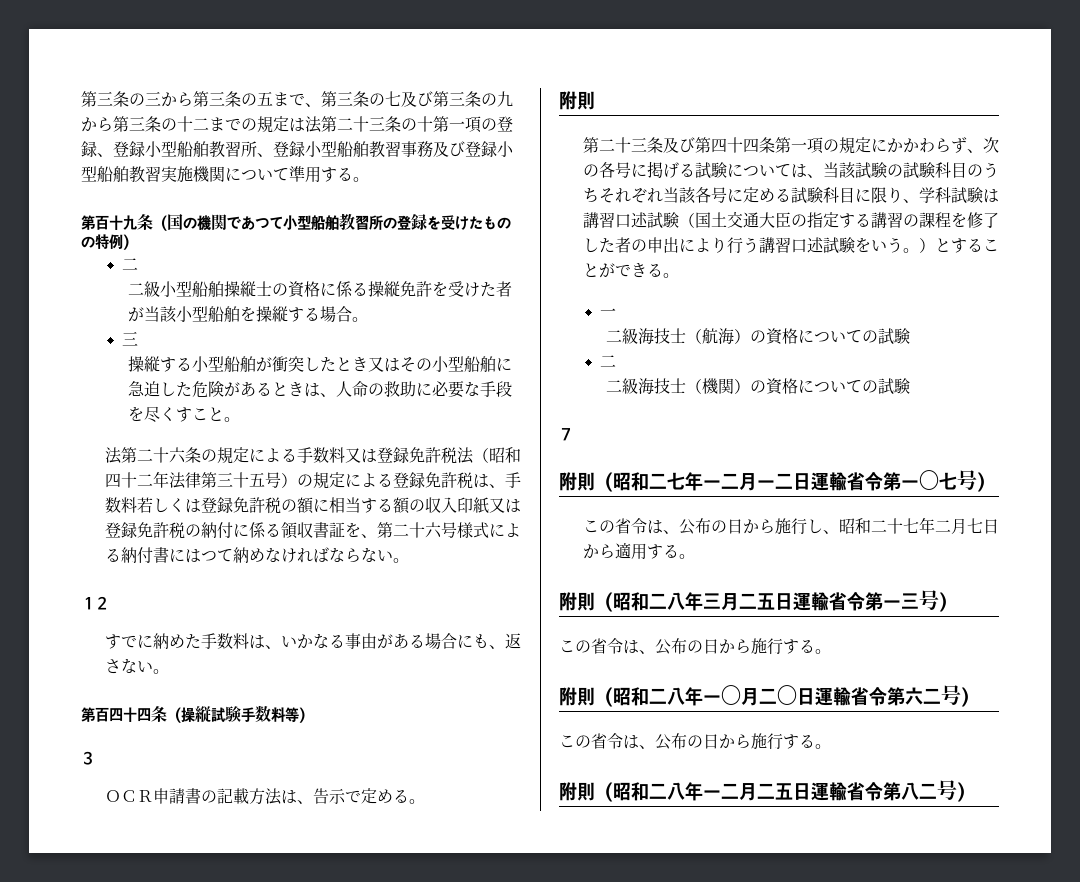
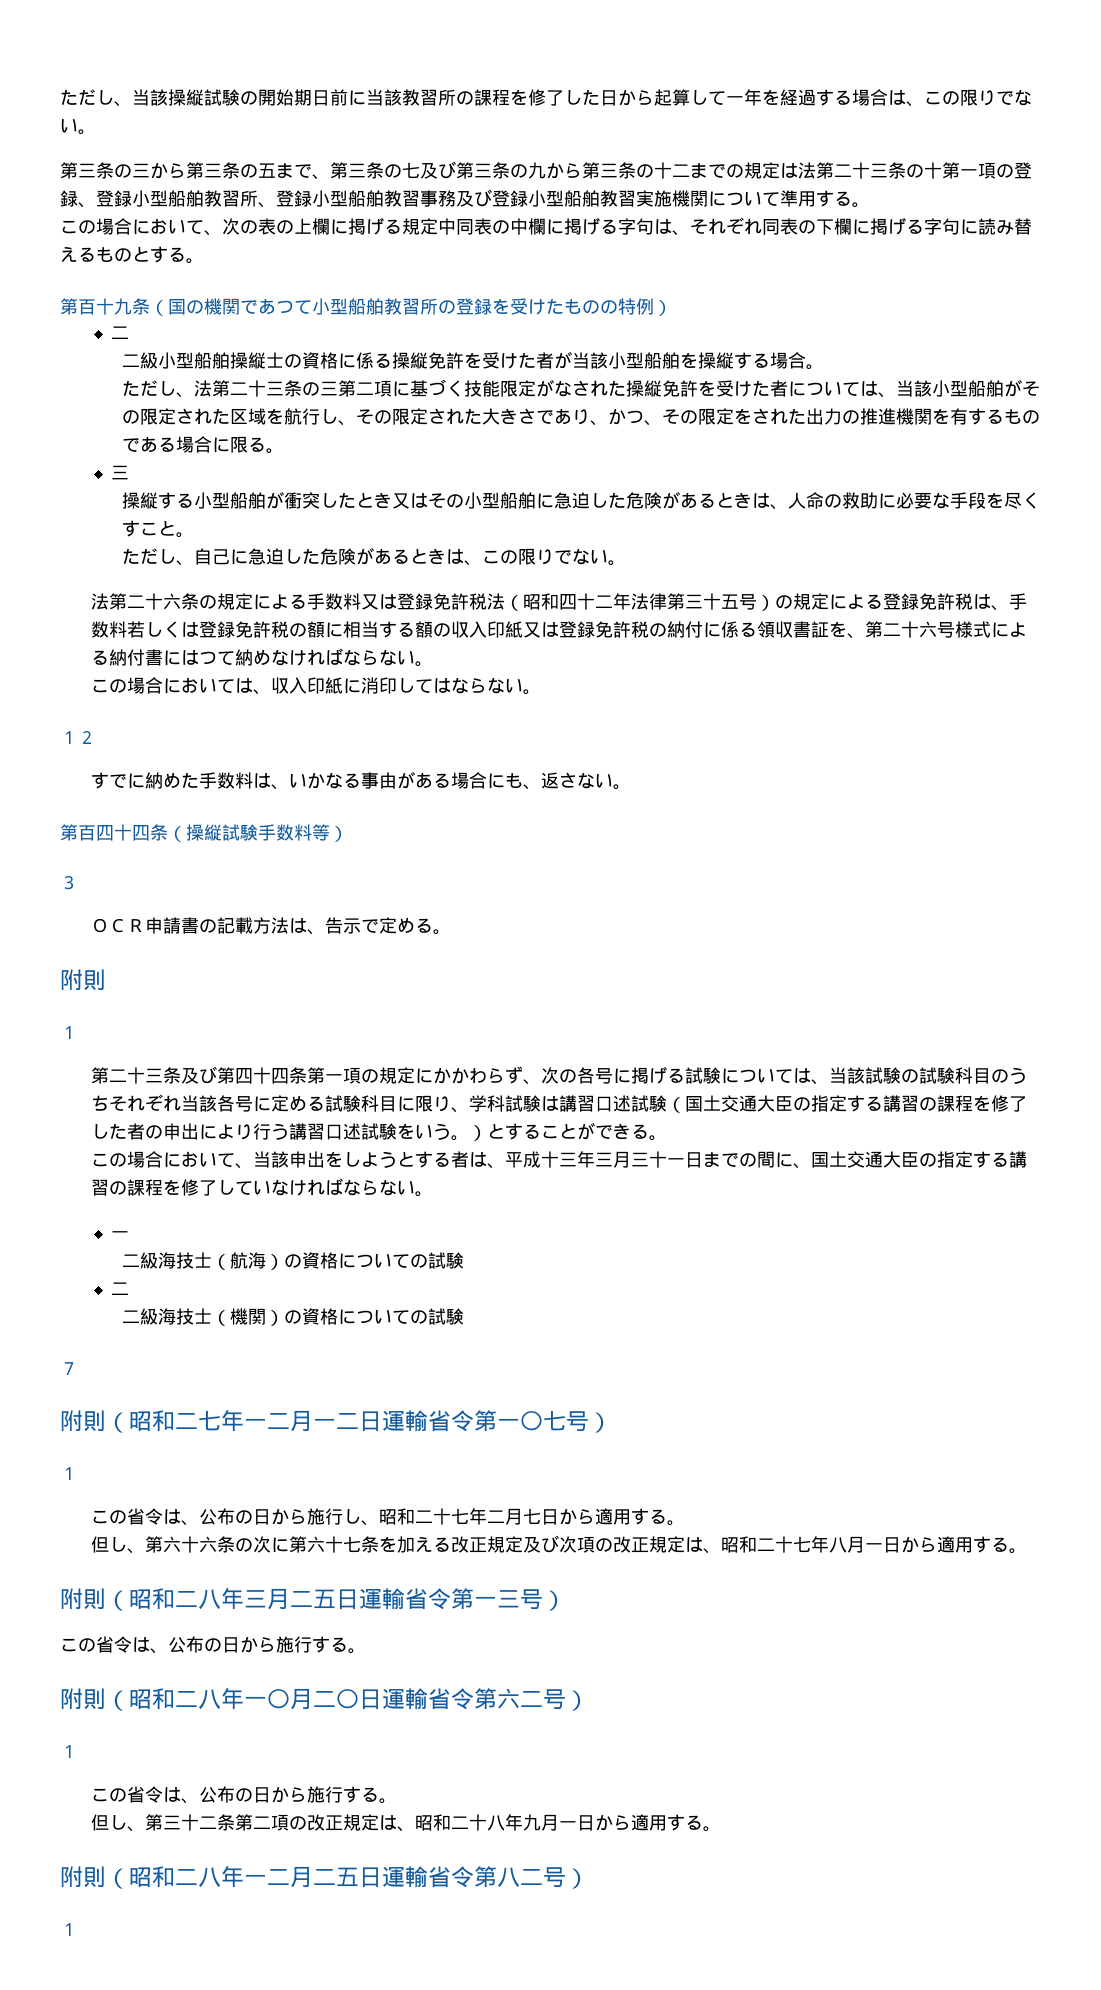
(81, 99) none -> [60,89,1032,107] [60,118,96,135] ただし、当該操縦試験の開始期日前に当該教習所の課程を修了した日から起算して一年を経過する場合は、この限りでない。 //
(369, 179) none -> [60,217,1032,236] [60,246,204,264] // この場合において、次の表の上欄に掲げる規定中同表の中欄に掲げる字句は、それぞれ同表の下欄に掲げる字句に読み替えるものとする。
(369, 319) none -> [121,379,1040,398] [121,408,1040,426] [121,436,284,454] // ただし、法第二十三条の三第二項に基づく技能限定がなされた操縦免許を受けた者については、当該小型船舶がその限定された区域を航行し、その限定された大きさであり、かつ、その限定をされた出力の推進機関を有するものである場合に限る。
(241, 419) none -> [121,547,626,566] // ただし、自己に急迫した危険があるときは、この限りでない。
(409, 560) none -> [90,677,541,695] // この場合においては、収入印紙に消印してはならない。
(595, 100) none -> [60,1026,78,1039] // １
(679, 275) none -> [90,1151,1027,1169] [90,1178,433,1197] // この場合において、当該申出をしようとする者は、平成十三年三月三十一日までの間に、国土交通大臣の指定する講習の課程を修了していなければならない。
(995, 482) none -> [60,1467,78,1480] // １
(695, 556) none -> [90,1535,1027,1554] // 但し、第六十六条の次に第六十七条を加える改正規定及び次項の改正規定は、昭和二十七年八月一日から適用する。
[559,733,831,750] // この省令は、公布の日から施行する。 -> [60,1745,78,1758] [90,1786,397,1804] [90,1814,721,1832] // １ // この省令は、公布の日から施行する。 // 但し、第三十二条第二項の改正規定は、昭和二十八年九月一日から適用する。
(975, 792) none -> [60,1923,78,1936] // １

